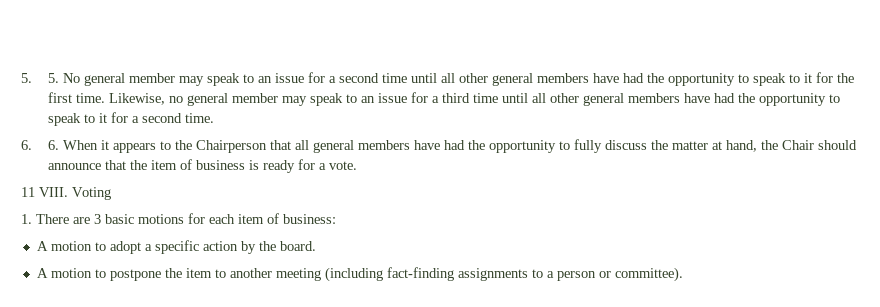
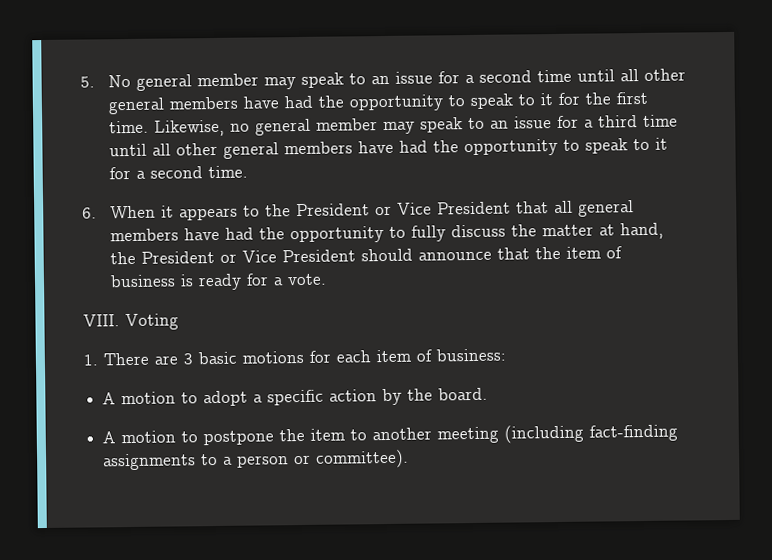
[21,73,60,83] 5. 5. -> [80,76,95,88] 5.
[48,140,60,150] 6. -> (97, 213) none
[196,140,268,153] Chairperson -> [295,201,511,217] President or Vice President
[782,140,815,150] Chair -> [140,249,356,264] President or Vice President
[21,187,35,197] 11 -> (327, 279) none

